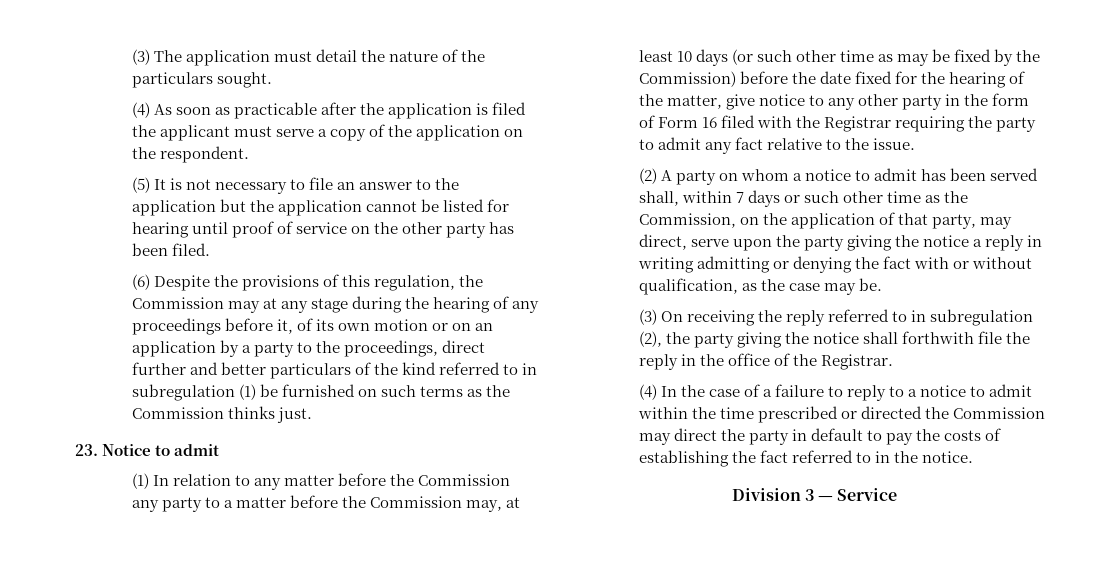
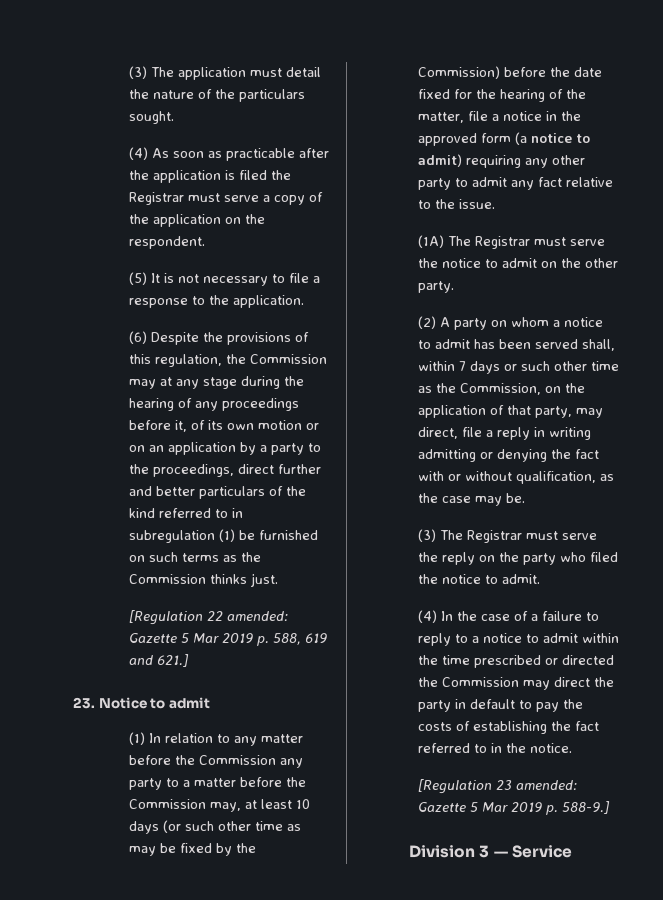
[159,125,230,141] applicant -> [128,192,184,205] Registrar
[337,178,460,190] [131,199,510,216] [131,221,515,238] [131,243,210,256] an answer to the application but the application cannot be listed for hearing until proof of service on the other party has been filed. -> [312,276,320,283] [128,295,304,308] a response to the application.
(312, 415) none -> [128,610,288,625] [128,633,327,646] [128,654,189,667] // [Regulation 22 amended: Gazette 5 Mar 2019 p. 588, 619 and 621.]
[725,93,1030,110] [638,115,993,132] give notice to any other party in the form of Form 16 filed with the Registrar requiring the -> [467,111,581,121] [417,132,590,146] [417,154,585,168] file a notice in the approved form (a notice to admit) requiring any other
(916, 144) none -> [417,235,605,249] [417,258,618,268] [417,281,454,293] // (1A) The Registrar must serve the notice to admit on the other party.
[690,235,970,251] serve upon the party giving the notice -> [461,427,482,437] file
[660,309,1034,326] [638,331,1031,348] [638,353,894,370] On receiving the reply referred to in subregulation (2), the party giving the notice shall forthwith file the reply in the office of the Registrar. -> [439,530,597,543] [417,552,618,565] [417,574,540,584] The Registrar must serve the reply on the party who filed the notice to admit.
(974, 457) none -> [417,779,577,794] [417,801,610,815] // [Regulation 23 amended: Gazette 5 Mar 2019 p. 588-9.]

